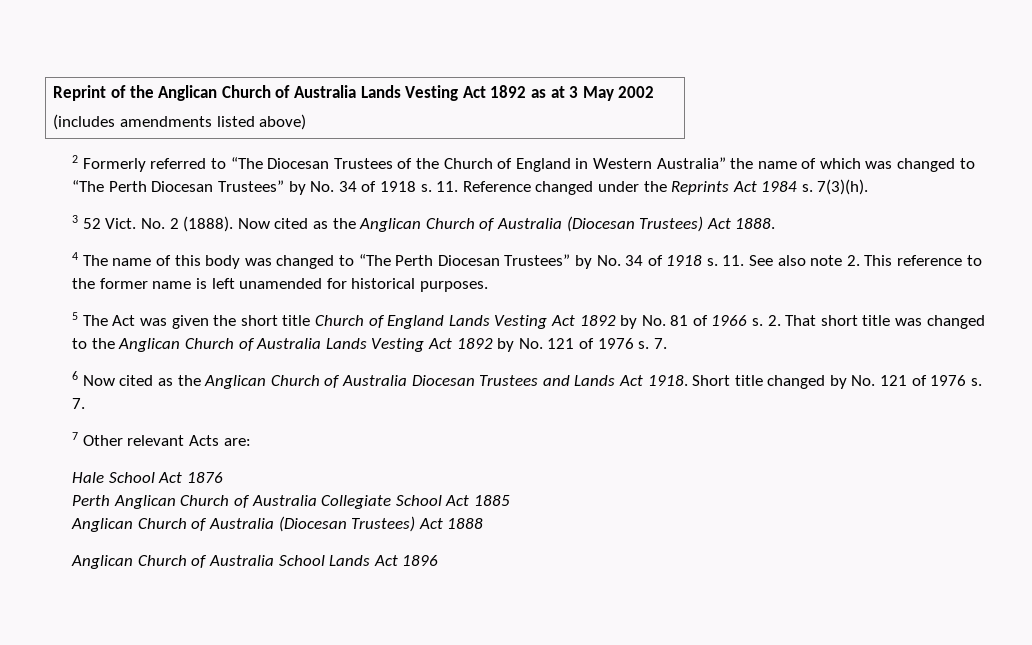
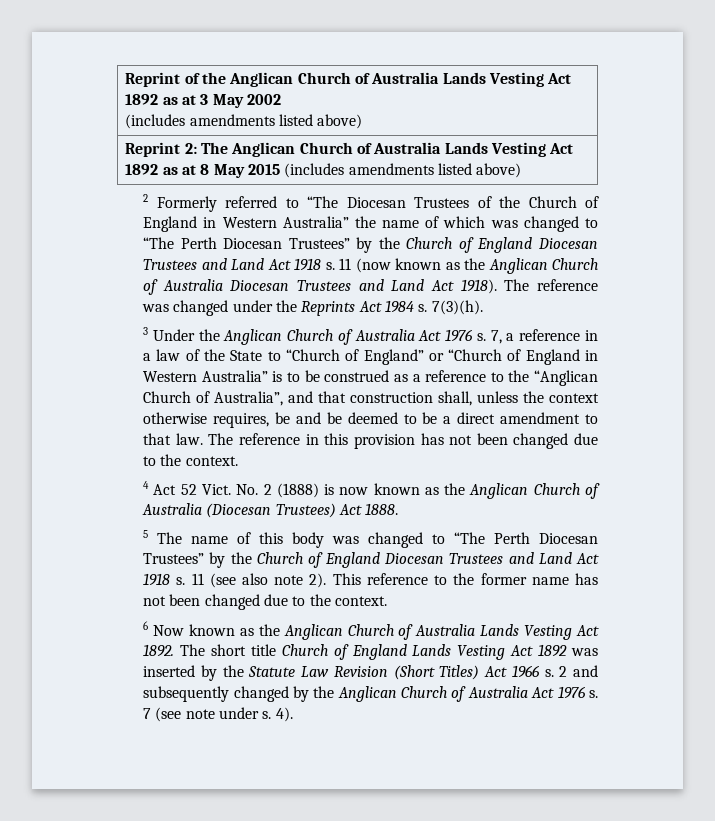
(307, 122) none -> [125,142,574,157] [125,163,522,178] // Reprint 2: The Anglican Church of Australia Lands Vesting Act 1892 as at 8 May 2015 (includes amendments listed above)
[310,181,531,192] No. 34 of 1918 s. 11. Reference -> [378,237,598,253] [143,258,598,274] [143,279,599,295] [142,304,170,312] the Church of England Diocesan Trustees and Land Act 1918 s. 11 (now known as the Anglican Church of Australia Diocesan Trustees and Land Act 1918). The reference was
[82,216,309,232] 52 Vict. No. 2 (1888). Now cited -> [152,329,599,345] [143,349,598,365] [143,370,599,386] [143,391,599,406] [143,412,598,428] [143,433,598,449] [143,454,238,466] [143,481,420,498] Under the Anglican Church of Australia Act 1976 s. 7, a reference in a law of the State to “Church of England” or “Church of England in Western Australia” is to be construed as a reference to the “Anglican Church of Australia”, and that construction shall, unless the context otherwise requires, be and be deemed to be a direct amendment to that law. The reference in this provision has not been changed due to the context. // 4 Act 52 Vict. No. 2 (1888) is now known
[72,252,79,260] 4 -> [143,530,149,538] 5
[596,255,774,266] No. 34 of 1918 s. 11. See -> [230,552,600,568] [143,573,236,588] the Church of England Diocesan Trustees and Land Act 1918 s. 11 (see
[846,255,860,266] 2. -> [309,573,327,588] 2).
[196,278,488,292] [72,312,237,329] is left unamended for historical purposes. // 5 The Act was given the -> [575,573,599,585] [143,594,388,610] [143,621,599,640] [143,644,206,657] has not been changed due to the context. // 6 Now known as the Anglican Church of Australia Lands Vesting Act 1892. The
[620,315,985,329] [72,338,667,352] [72,371,982,389] [72,398,86,409] [72,432,251,446] [72,472,224,483] [72,495,510,509] [71,516,484,532] [71,555,439,569] by No. 81 of 1966 s. 2. That short title was changed to the Anglican Church of Australia Lands Vesting Act 1892 by No. 121 of 1976 s. 7. // 6 Now cited as the Anglican Church of Australia Diocesan Trustees and Lands Act 1918. Short title changed by No. 121 of 1976 s. 7. // 7 Other relevant Acts are: // Hale School Act 1876 // Perth Anglican Church of Australia Collegiate School Act 1885 // Anglican Church of Australia (Diocesan Trustees) Act 1888 // Anglican Church of Australia School Lands Act 1896 -> [571,648,598,656] [143,665,599,681] [143,686,599,702] [143,707,293,722] was inserted by the Statute Law Revision (Short Titles) Act 1966 s. 2 and subsequently changed by the Anglican Church of Australia Act 1976 s. 7 (see note under s. 4).

